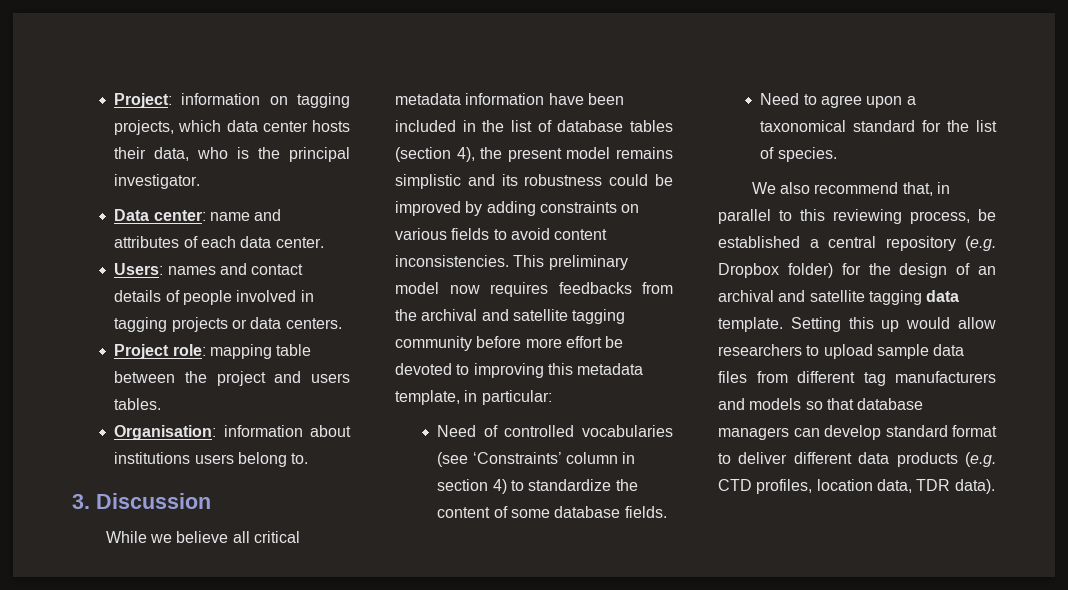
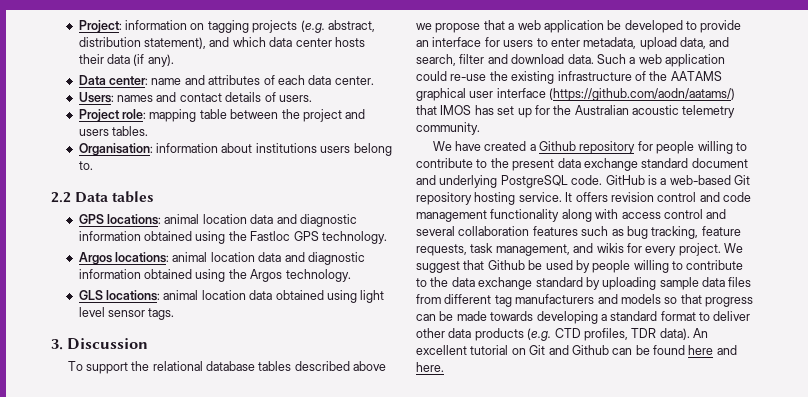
[114,120,175,135] projects, -> [252,20,375,33] [78,37,230,49] projects (e.g. abstract, distribution statement), and
[154,147,350,162] [114,174,201,189] data, who is the principal investigator. -> [106,54,174,67] data (if any).
[182,290,314,305] [114,317,342,332] people involved in tagging projects or data centers. -> [278,95,312,102] users.
[72,493,211,509] [105,531,301,543] [395,93,624,105] [395,120,673,132] [395,147,673,162] [395,174,673,189] [395,201,640,216] [395,228,608,240] [395,255,628,270] [395,282,673,297] [395,309,626,324] [395,336,624,351] [395,363,644,378] [395,390,552,405] [437,425,673,437] [437,452,636,467] [437,479,638,494] [437,506,667,518] [760,93,916,108] [760,120,997,132] [760,147,837,162] [751,182,951,196] [718,209,996,224] [718,236,996,251] [718,263,996,278] [718,290,960,305] [718,317,996,332] [718,344,873,359] 3. Discussion // While we believe all critical metadata information have been included in the list of database tables (section 4), the present model remains simplistic and its robustness could be improved by adding constraints on various fields to avoid content inconsistencies. This preliminary model now requires feedbacks from the archival and satellite tagging community before more effort be devoted to improving this metadata template, in particular: // Need of controlled vocabularies (see ‘Constraints’ column in section 4) to standardize the content of some database fields. // Need to agree upon a taxonomical standard for the list of species. // We also recommend that, in parallel to this reviewing process, be established a central repository (e.g. Dropbox folder) for the design of an archival and satellite tagging data template. Setting this up would allow researchers to upload -> [51,191,155,203] [78,214,357,227] [78,231,387,244] [78,252,365,265] [78,269,351,282] [78,290,385,303] [78,307,175,320] [51,338,149,350] [67,361,387,374] [416,20,742,33] [416,37,730,50] [416,54,725,67] [416,71,722,84] [416,88,736,101] [416,105,736,118] [416,122,480,135] [432,141,747,154] [416,158,748,171] [416,175,750,188] [416,192,751,205] [416,209,727,222] [416,226,741,239] [416,243,743,256] [416,260,744,273] [416,277,657,290] 2.2 Data tables // GPS locations: animal location data and diagnostic information obtained using the Fastloc GPS technology. // Argos locations: animal location data and diagnostic information obtained using the Argos technology. // GLS locations: animal location data obtained using light level sensor tags. // 3. Discussion // To support the relational database tables described above we propose that a web application be developed to provide an interface for users to enter metadata, upload data, and search, filter and download data. Such a web application could re-use the existing infrastructure of the AATAMS graphical user interface (https://github.com/aodn/aatams/) that IMOS has set up for the Australian acoustic telemetry community. // We have created a Github repository for people willing to contribute to the present data exchange standard document and underlying PostgreSQL code. GitHub is a web-based Git repository hosting service. It offers revision control and code management functionality along with access control and several collaboration features such as bug tracking, feature requests, task management, and wikis for every project. We suggest that Github be used by people willing to contribute to the data exchange standard by uploading
[857,398,924,410] [718,425,881,440] database managers can develop -> [705,297,753,307] [416,311,607,324] progress can be made towards developing a
[793,452,852,464] different -> [416,328,445,338] other
[816,479,995,494] location data, TDR data). -> [631,328,708,340] [416,345,737,355] [416,362,444,372] TDR data). An excellent tutorial on Git and Github can be found here and here.

